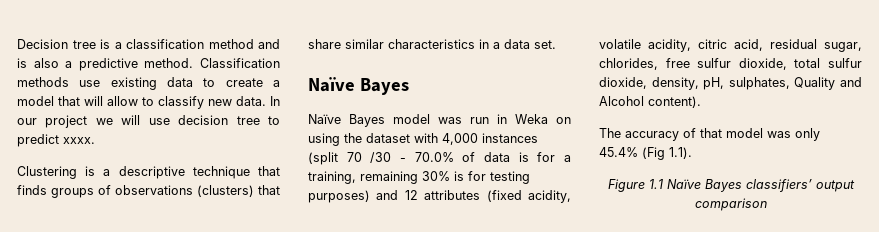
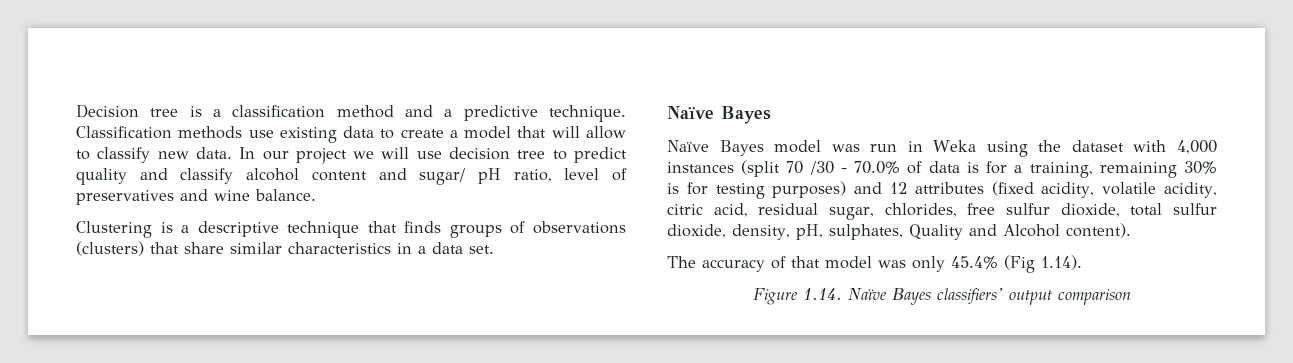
[17,58,59,68] is also -> (433, 111) none
[144,58,194,68] method. -> [549,105,626,122] technique.
[63,137,95,144] xxxx. -> [76,168,627,185] [76,189,316,205] quality and classify alcohol content and sugar/ pH ratio, level of preservatives and wine balance.
[556,117,571,124] on -> (977, 146) none
[669,147,692,159] 1.1). -> [1041,255,1082,270] 1.14).
[648,179,663,189] 1.1 -> [803,288,842,300] 1.14.

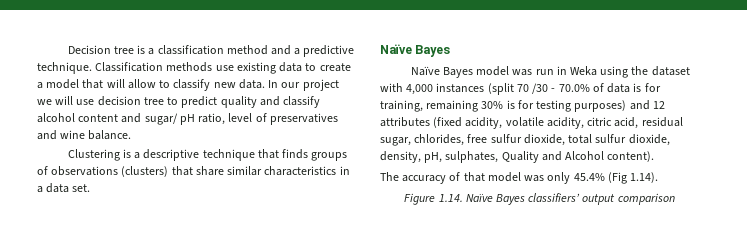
[1014,165,1023,173] a -> (661, 87) none

